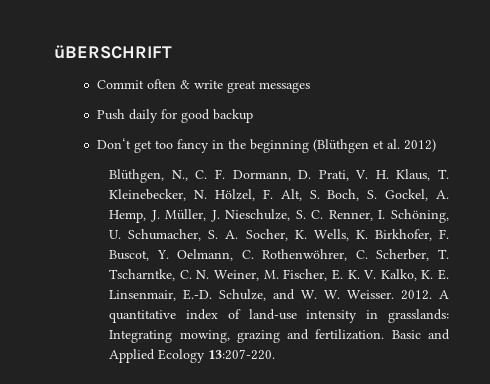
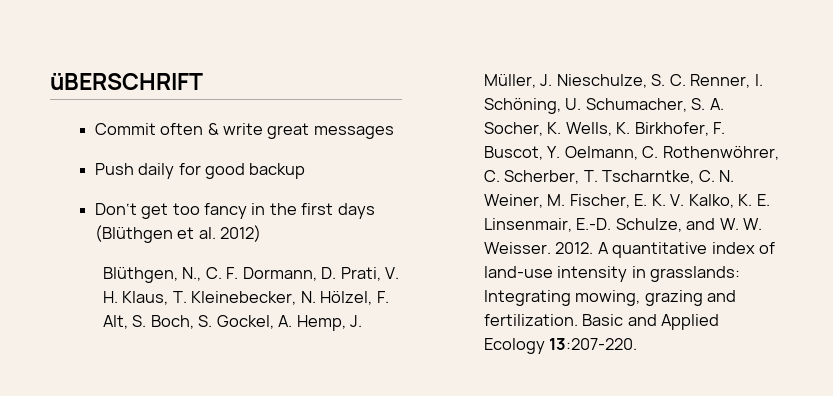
[250,139,310,153] beginning -> [301,203,375,219] first days

